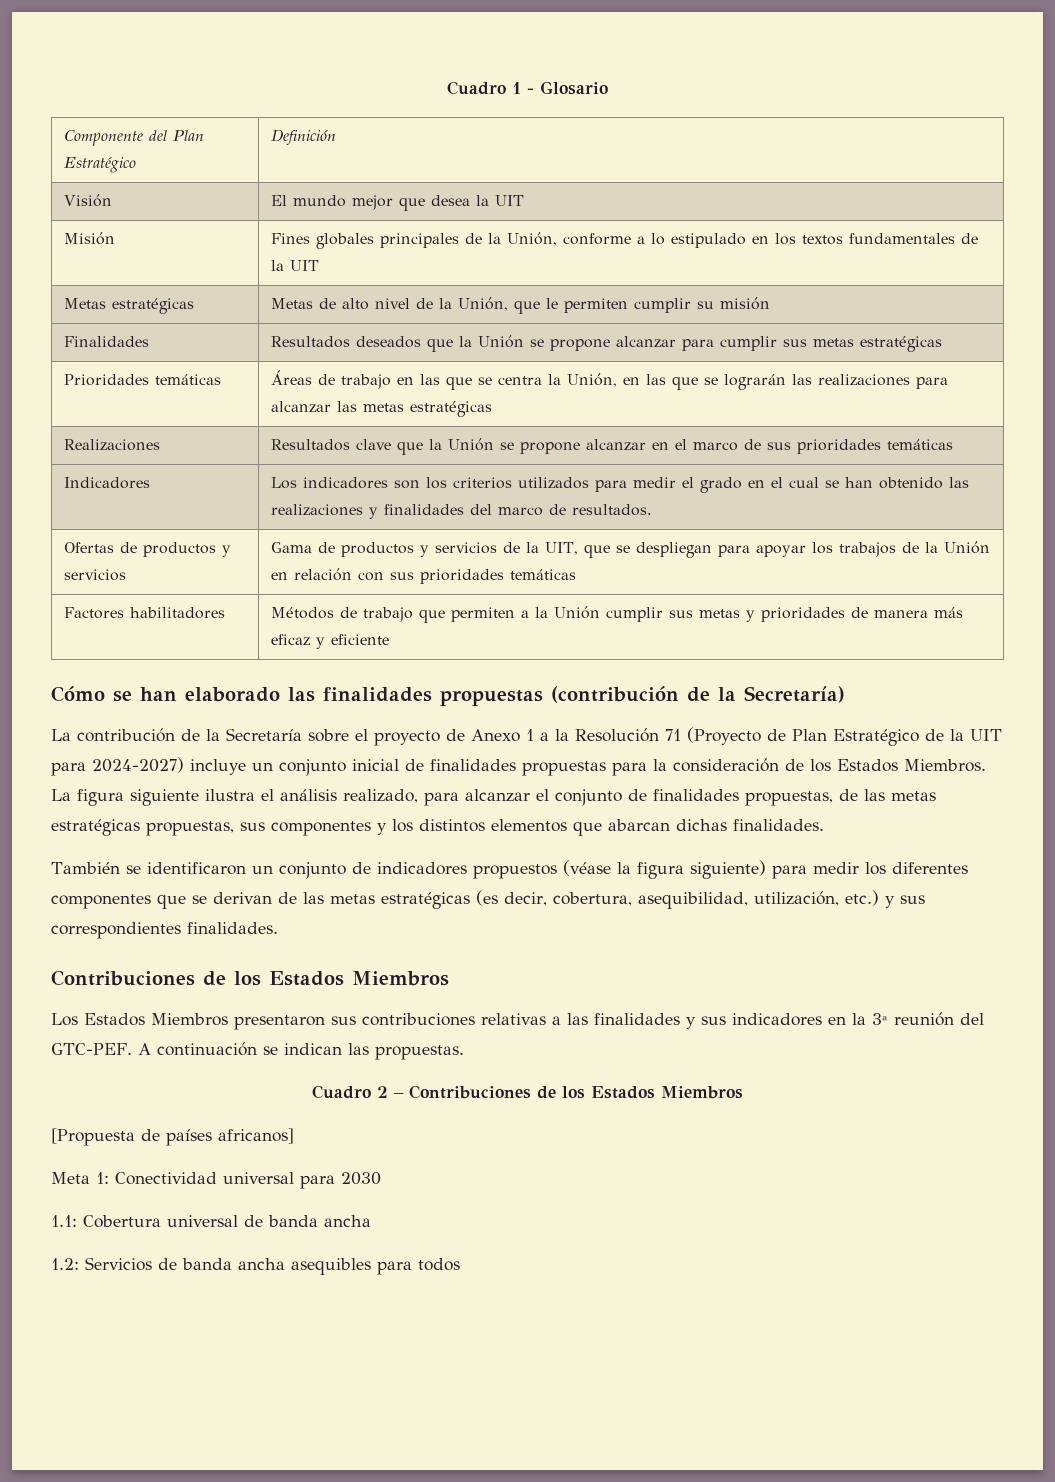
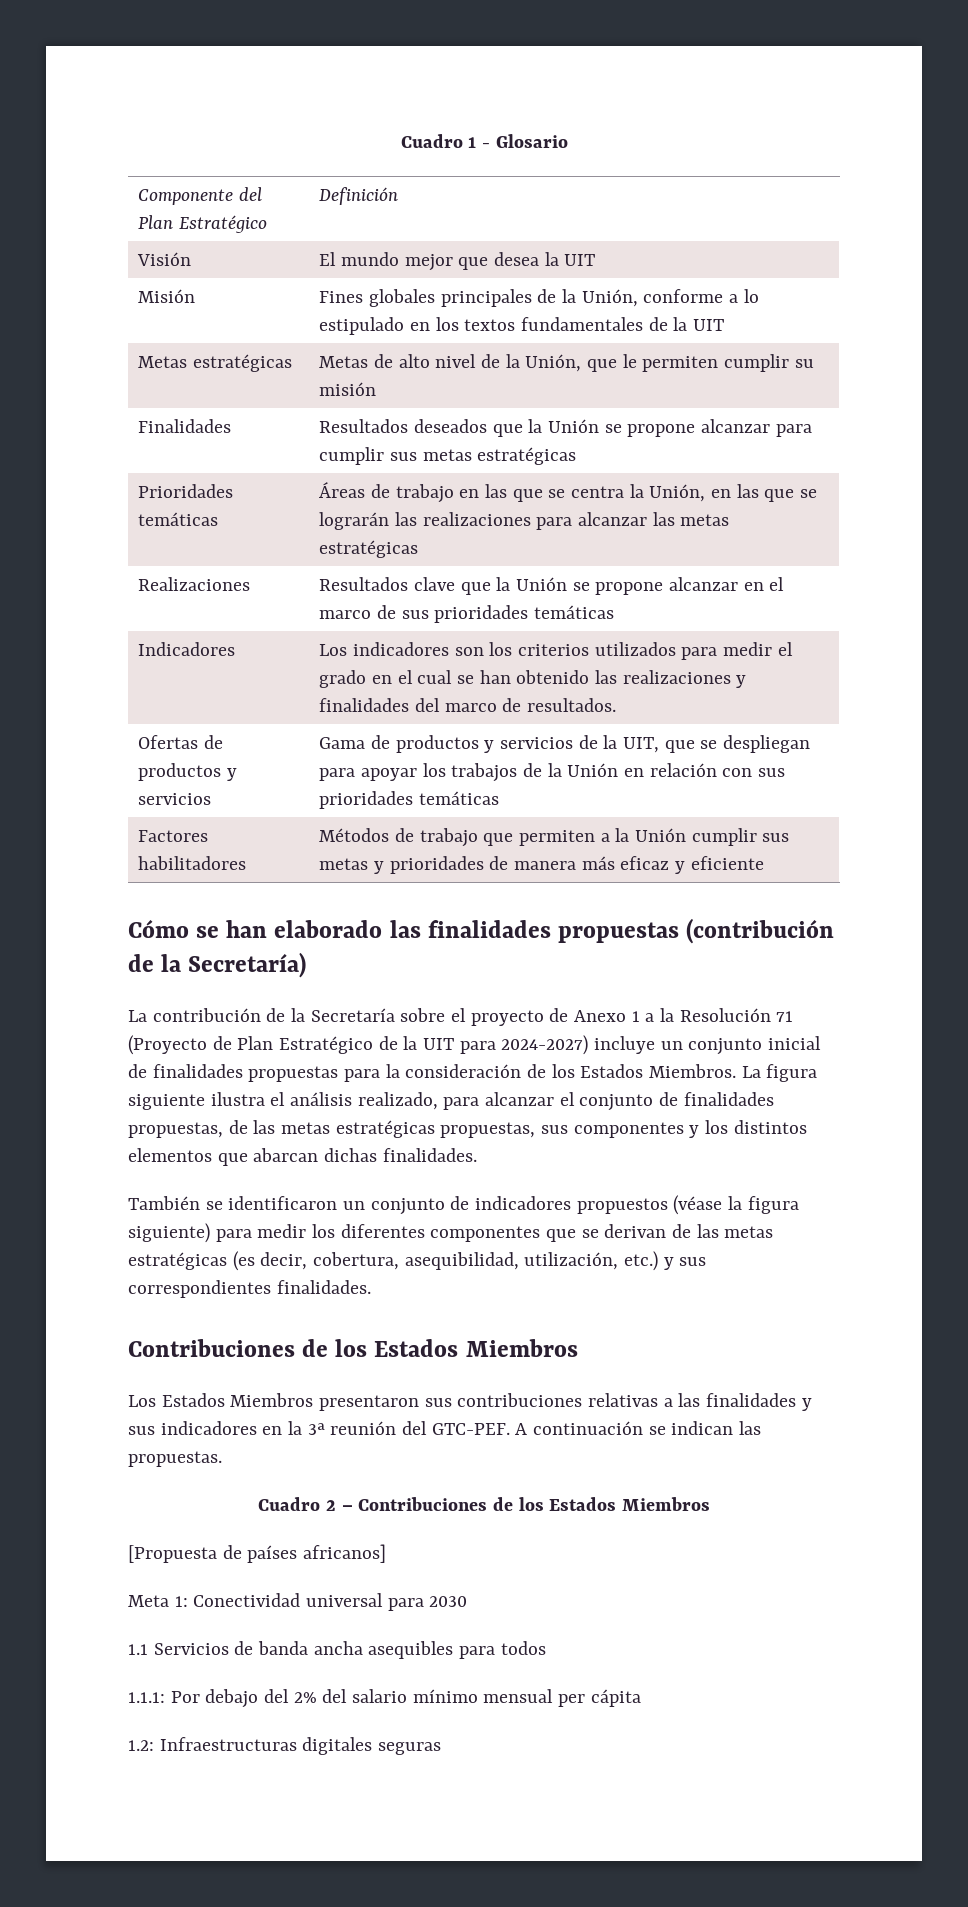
[51,1215,371,1228] [51,1258,79,1270] 1.1: Cobertura universal de banda ancha // 1.2: -> [128,1644,148,1655] 1.1
(460, 1264) none -> [128,1689,641,1708] [128,1737,442,1755] // 1.1.1: Por debajo del 2% del salario mínimo mensual per cápita // 1.2: Infraestructuras digitales seguras

